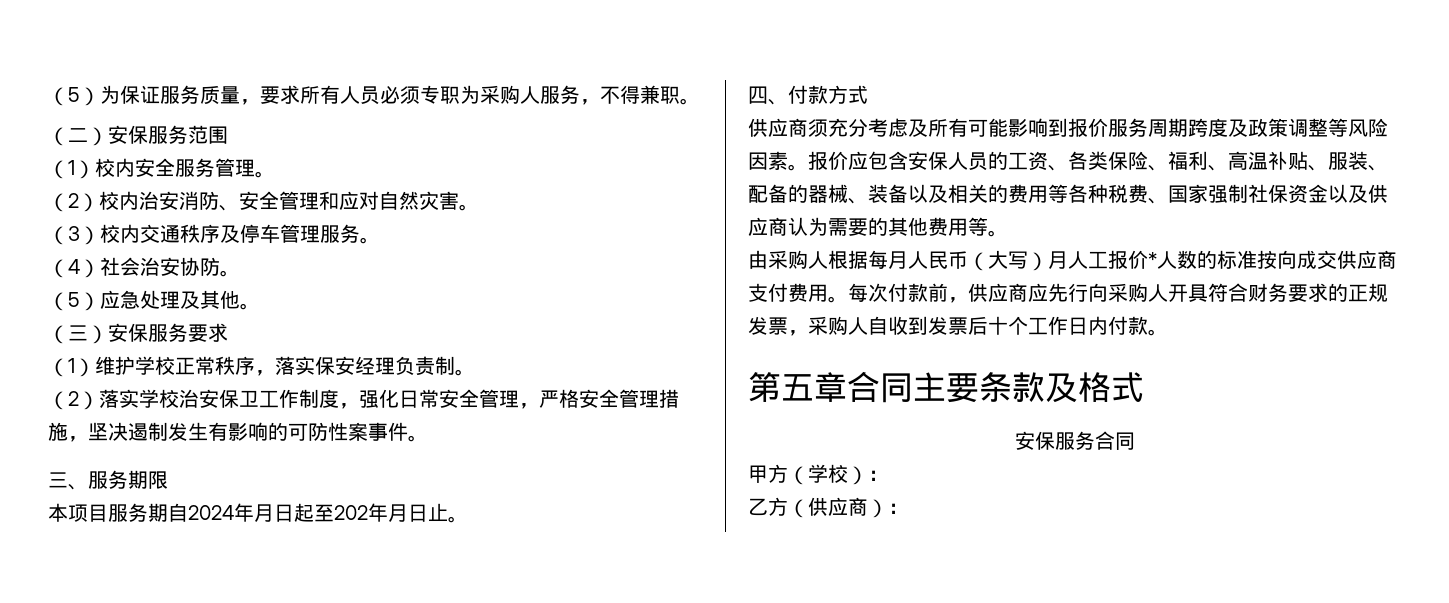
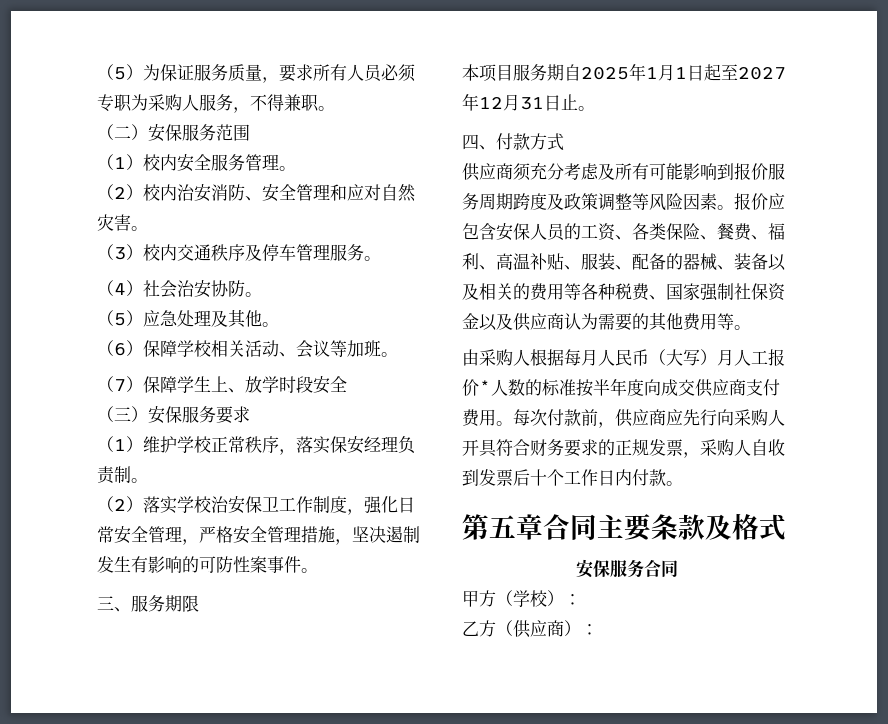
(260, 306) none -> [97,340,398,358] [97,376,347,394] // （6）保障学校相关活动、会议等加班。 // （7）保障学生上、放学时段安全
[188,503,408,522] 2024年月日起至202年月 -> [581,63,786,81] [462,93,544,111] 2025年1月1日起至2027年12月31
(1168, 168) none -> [717,223,768,241] 餐费、
(1277, 259) none -> [593,378,644,396] 半年度

